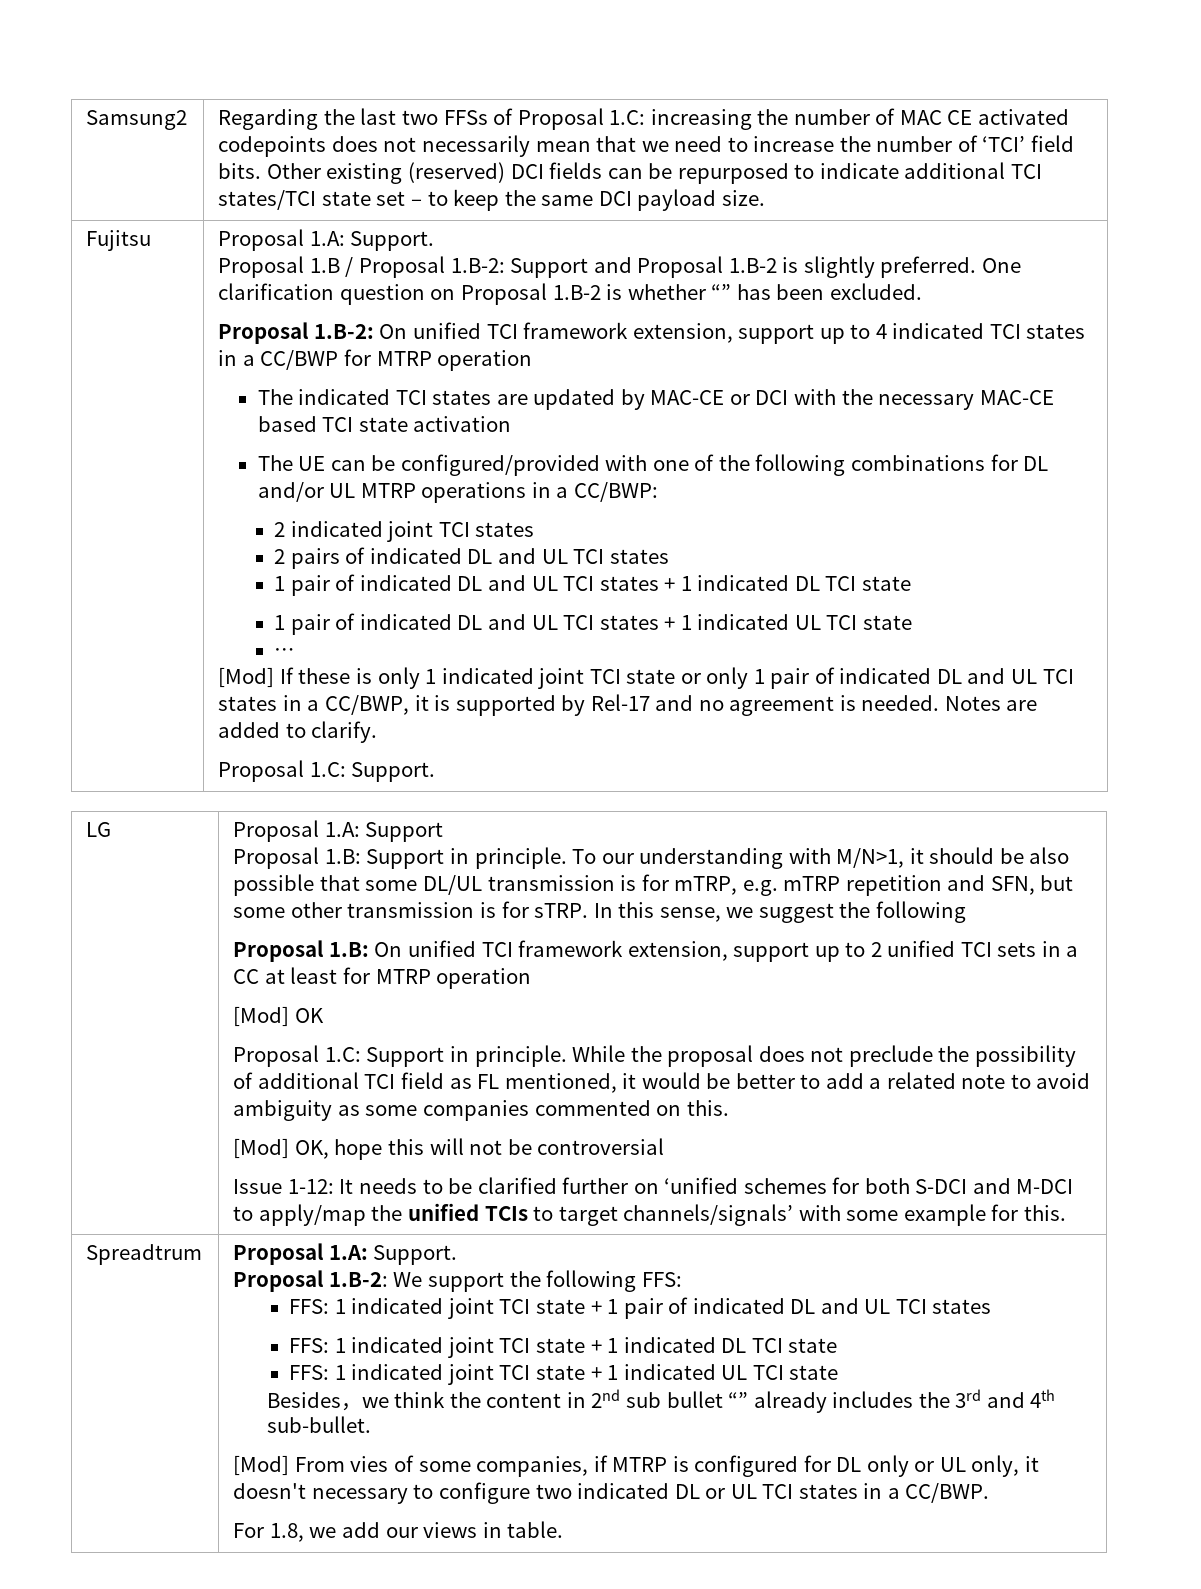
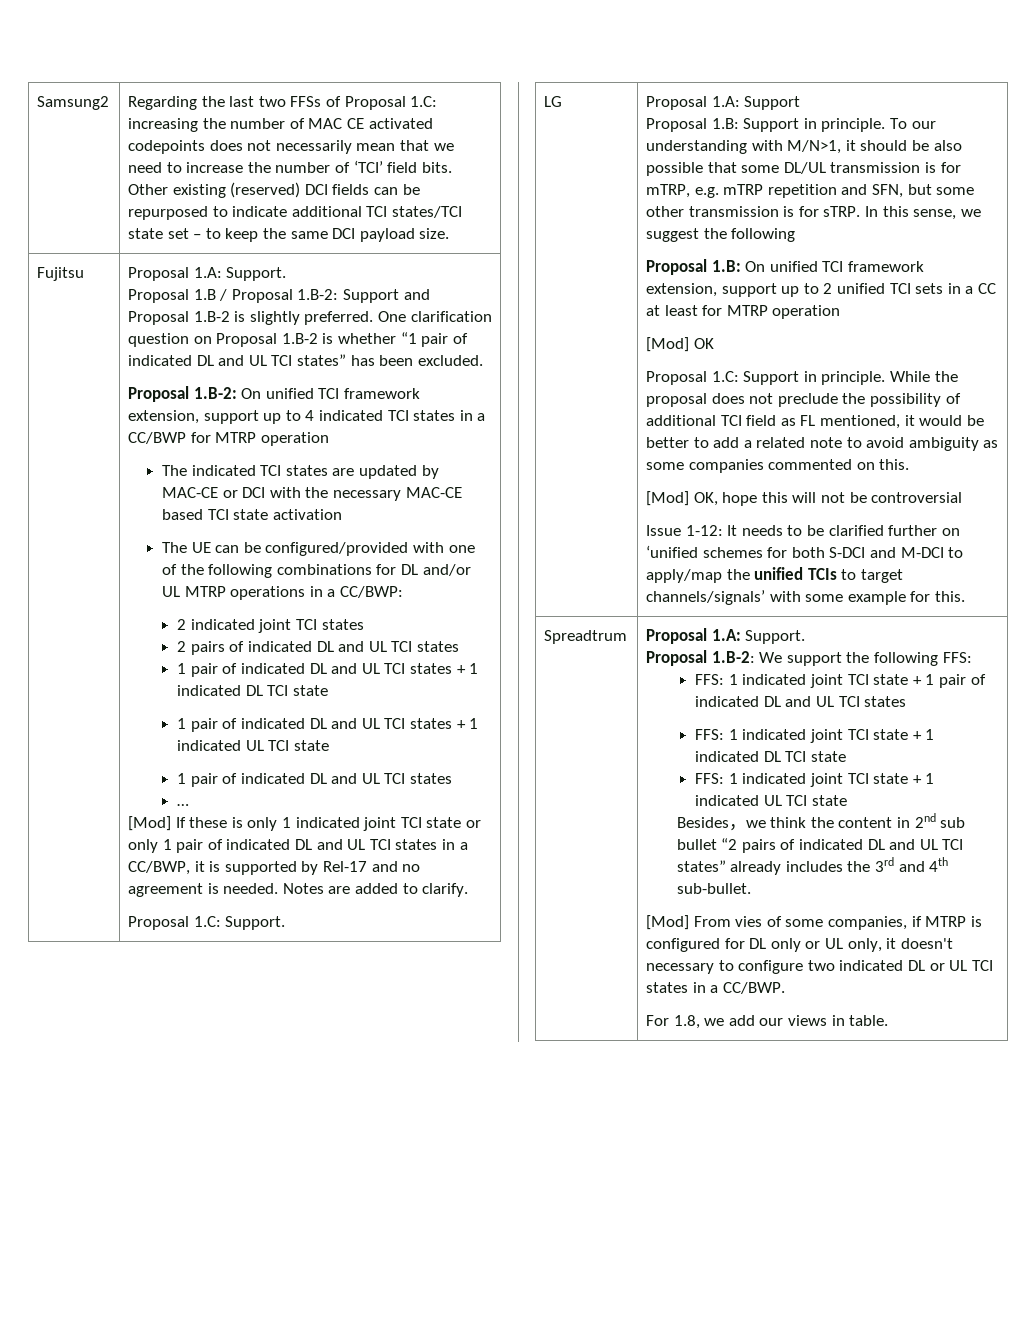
[711,284,732,300] “” -> [400,332,468,347] [128,354,346,366] “1 pair of indicated DL and UL TCI states”
(912, 622) none -> [177,773,453,787] // 1 pair of indicated DL and UL TCI states
[728,1392,749,1408] “” -> [721,838,964,853] [676,860,726,872] “2 pairs of indicated DL and UL TCI states”

